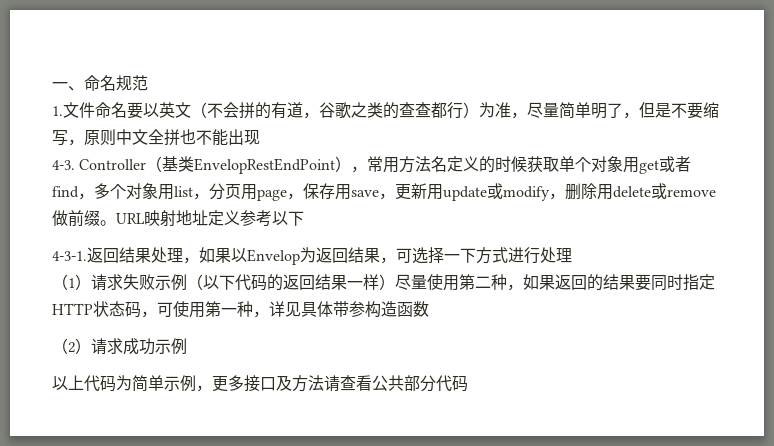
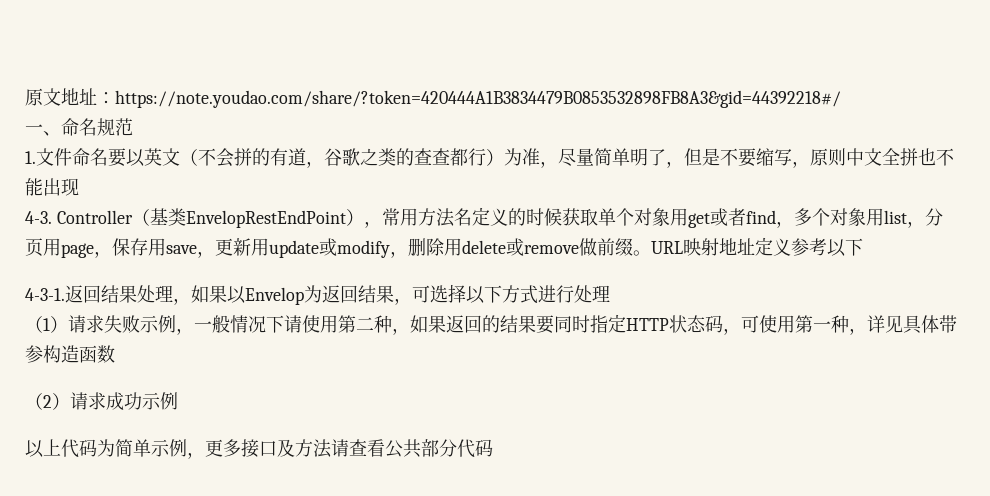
(52, 85) none -> [25,88,841,108] 原文地址：https://note.youdao.com/share/?token=420444A1B3834479B0853532898FB8A3&gid=44392218#/ //
[444,254,460,261] 一 -> [466,286,485,304] 以
[187,274,427,291] （以下代码的返回结果一样）尽量 -> [176,315,302,335] ，一般情况下请

